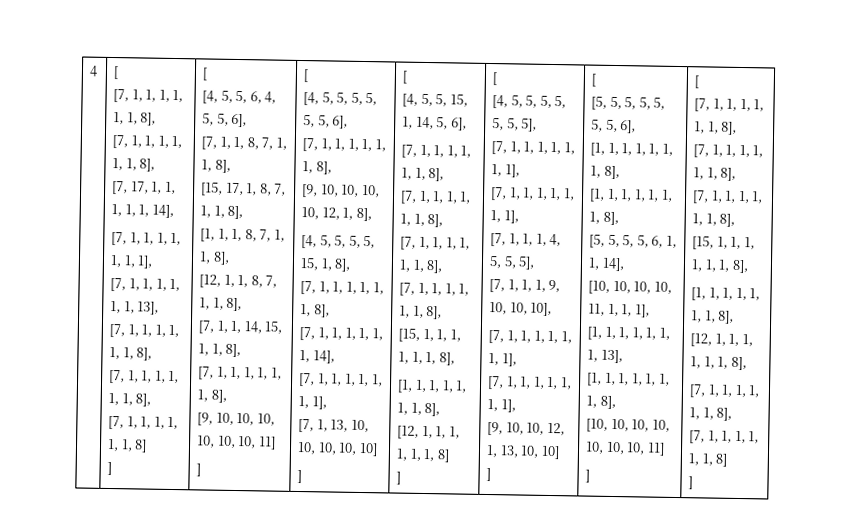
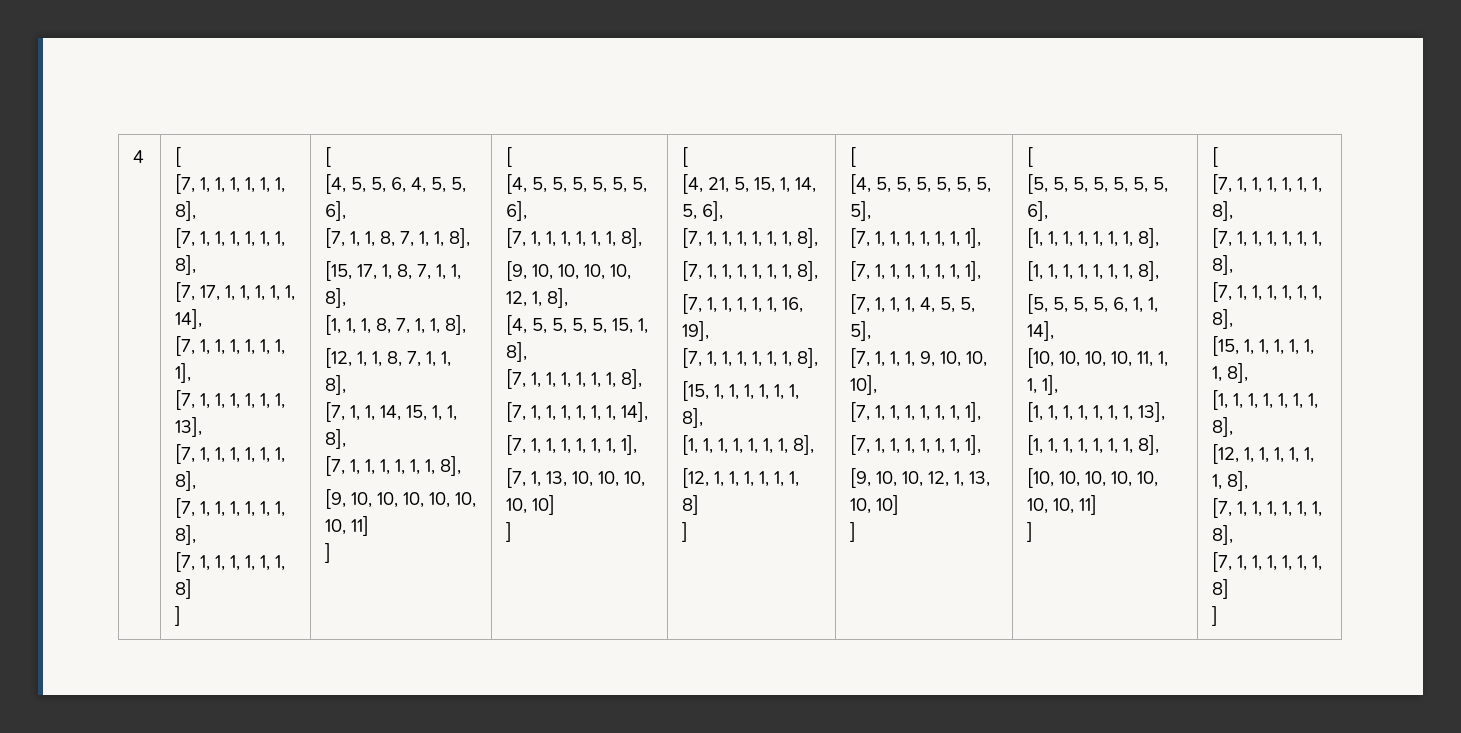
[420,93,433,107] 5, -> [708,177,730,193] 21,
[412,259,444,274] 1, 8], -> [782,297,804,313] [682,321,710,341] 16, 19],

